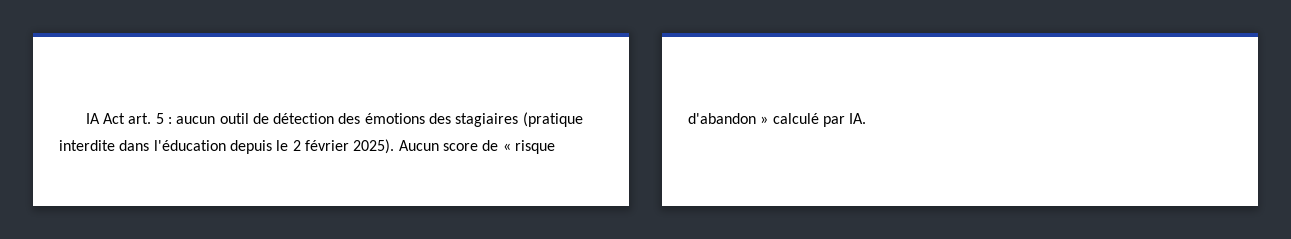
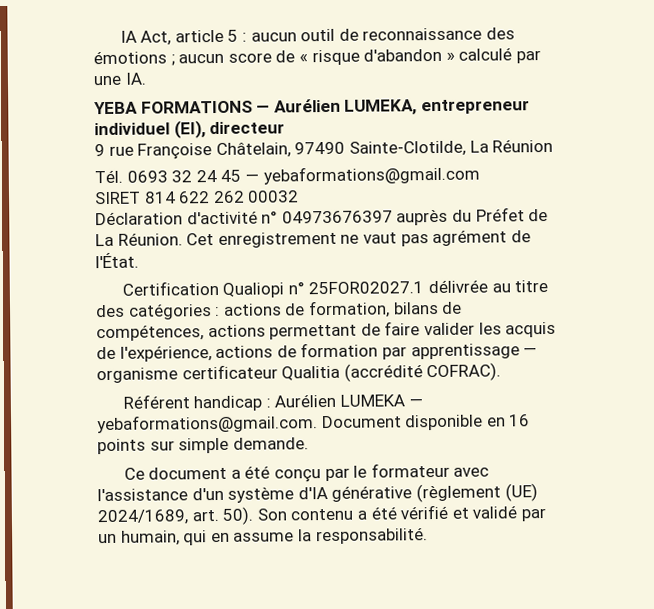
[102,113,152,124] Act art. -> [140,29,224,46] Act, article
[273,113,335,124] détection -> [362,27,483,41] reconnaissance
[429,112,583,127] [59,139,439,154] des stagiaires (pratique interdite dans l'éducation depuis le 2 février 2025). Aucun -> [170,53,225,66] ; aucun
(845, 121) none -> [93,75,121,86] une
(867, 118) none -> [94,98,530,115] [94,120,286,139] [94,138,554,160] [94,165,480,185] [94,190,300,205] [95,207,549,226] [95,229,531,248] [95,252,139,269] [121,279,549,298] [95,300,463,320] [96,321,557,342] [96,342,538,362] [96,362,502,384] [122,393,423,412] [97,414,531,434] [97,437,309,455] [123,462,490,483] [97,483,538,503] [97,504,546,526] [98,527,428,546] // YEBA FORMATIONS — Aurélien LUMEKA, entrepreneur individuel (EI), directeur // 9 rue Françoise Châtelain, 97490 Sainte-Clotilde, La Réunion // Tél. 0693 32 24 45 — yebaformations@gmail.com // SIRET 814 622 262 00032 // Déclaration d'activité n° 04973676397 auprès du Préfet de La Réunion. Cet enregistrement ne vaut pas agrément de l'État. // Certification Qualiopi n° 25FOR02027.1 délivrée au titre des catégories : actions de formation, bilans de compétences, actions permettant de faire valider les acquis de l'expérience, actions de formation par apprentissage — organisme certificateur Qualitia (accrédité COFRAC). // Référent handicap : Aurélien LUMEKA — yebaformations@gmail.com. Document disponible en 16 points sur simple demande. // Ce document a été conçu par le formateur avec l'assistance d'un système d'IA générative (règlement (UE) 2024/1689, art. 50). Son contenu a été vérifié et validé par un humain, qui en assume la responsabilité.

